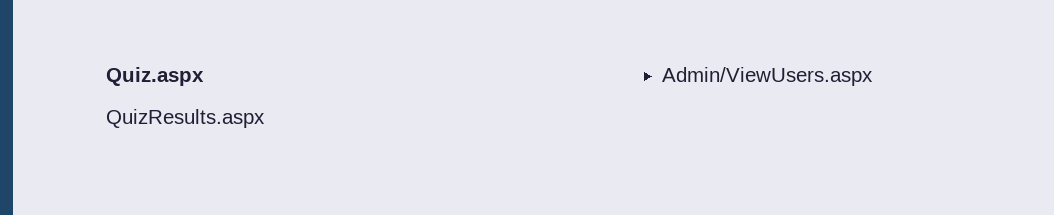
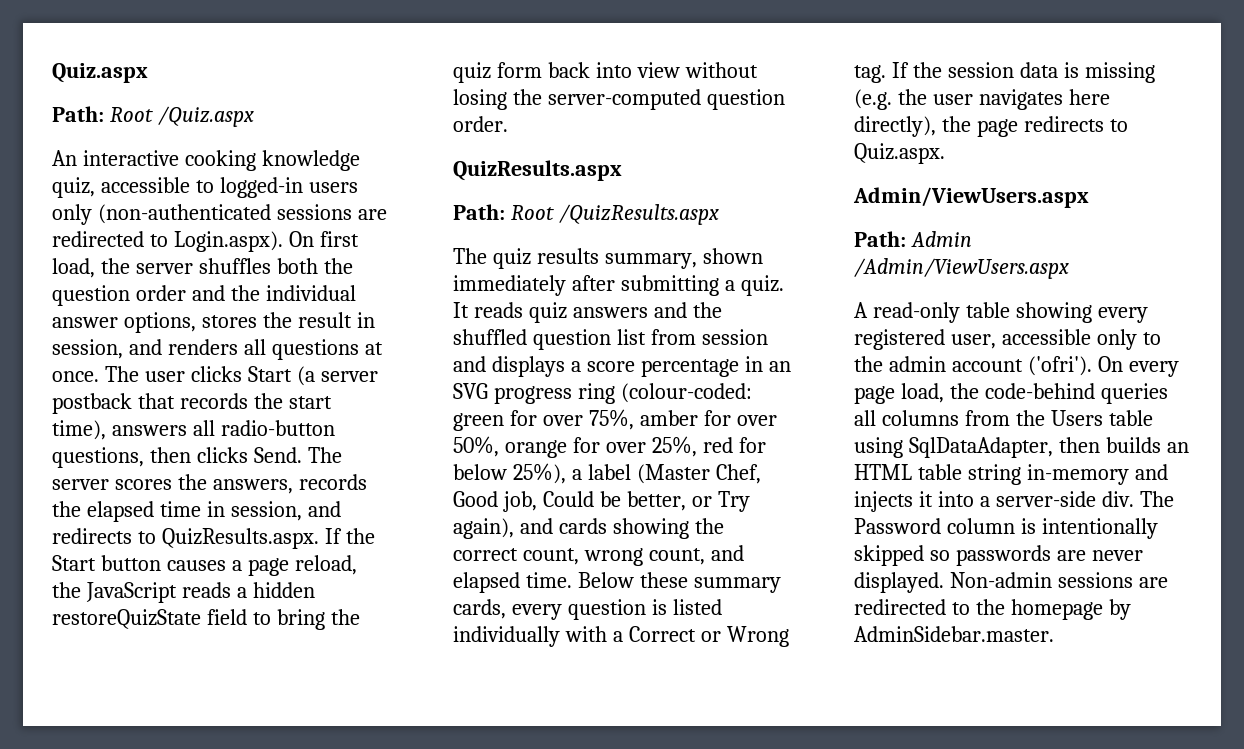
[106,109,265,128] [662,67,874,86] QuizResults.aspx // Admin/ViewUsers.aspx -> [52,106,254,127] [52,150,360,171] [52,177,358,198] [52,204,387,225] [52,231,359,252] [52,258,353,278] [52,285,356,306] [52,312,375,333] [52,339,383,360] [52,366,378,386] [52,393,332,414] [52,420,335,440] [52,447,342,468] [52,474,367,494] [52,501,341,522] [52,528,375,549] [52,555,357,576] [52,582,315,603] [52,609,360,630] [453,62,758,83] [453,89,785,110] [453,116,508,132] [453,160,622,181] [453,204,719,225] [453,248,763,269] [453,275,784,296] [453,302,722,323] [453,329,768,350] [453,356,791,377] [453,383,752,404] [453,409,777,431] [453,436,766,458] [453,463,761,484] [453,491,750,512] [453,518,724,539] [453,545,744,566] [453,572,781,593] [453,599,722,620] [453,626,789,647] [854,62,1155,83] [854,89,1110,110] [854,116,1128,137] [854,143,945,164] [853,187,1089,208] [854,231,972,247] [854,258,1069,279] [854,302,1148,323] [854,329,1161,350] [854,356,1179,377] [854,383,1168,404] [854,410,1153,426] [854,437,1189,458] [854,464,1168,485] [854,491,1174,512] [854,518,1158,539] [854,545,1143,566] [854,572,1168,593] [854,599,1131,620] [854,626,1054,642] Path: Root /Quiz.aspx // An interactive cooking knowledge quiz, accessible to logged-in users only (non-authenticated sessions are redirected to Login.aspx). On first load, the server shuffles both the question order and the individual answer options, stores the result in session, and renders all questions at once. The user clicks Start (a server postback that records the start time), answers all radio-button questions, then clicks Send. The server scores the answers, records the elapsed time in session, and redirects to QuizResults.aspx. If the Start button causes a page reload, the JavaScript reads a hidden restoreQuizState field to bring the quiz form back into view without losing the server-computed question order. // QuizResults.aspx // Path: Root /QuizResults.aspx // The quiz results summary, shown immediately after submitting a quiz. It reads quiz answers and the shuffled question list from session and displays a score percentage in an SVG progress ring (colour-coded: green for over 75%, amber for over 50%, orange for over 25%, red for below 25%), a label (Master Chef, Good job, Could be better, or Try again), and cards showing the correct count, wrong count, and elapsed time. Below these summary cards, every question is listed individually with a Correct or Wrong tag. If the session data is missing (e.g. the user navigates here directly), the page redirects to Quiz.aspx. // Admin/ViewUsers.aspx // Path: Admin /Admin/ViewUsers.aspx // A read-only table showing every registered user, accessible only to the admin account ('ofri'). On every page load, the code-behind queries all columns from the Users table using SqlDataAdapter, then builds an HTML table string in-memory and injects it into a server-side div. The Password column is intentionally skipped so passwords are never displayed. Non-admin sessions are redirected to the homepage by AdminSidebar.master.

